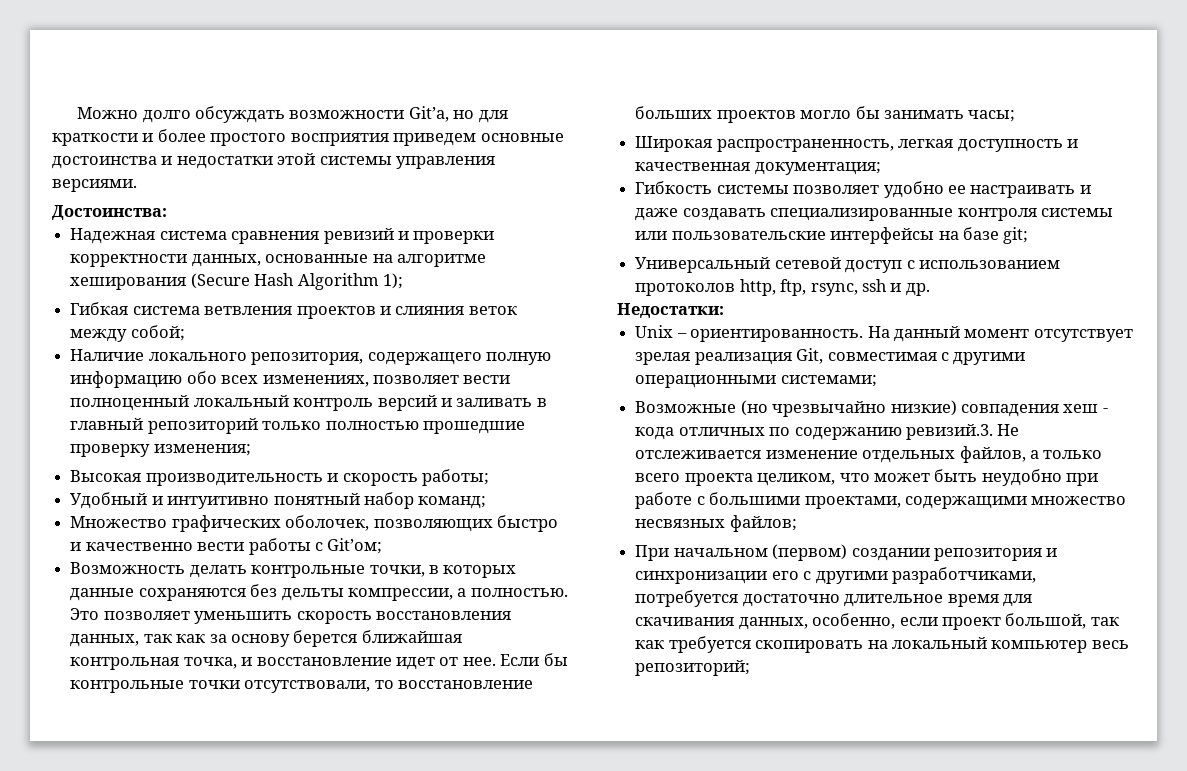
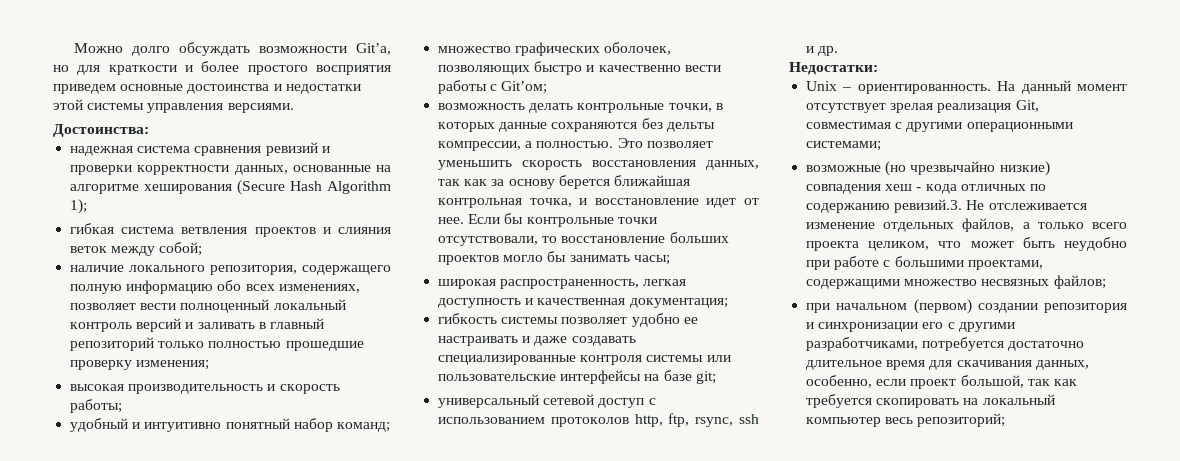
[70,228,156,244] Надежная -> [70,146,134,156] надежная
[70,302,129,315] Гибкая -> [70,223,115,234] гибкая
[70,349,145,361] Наличие -> [70,265,125,272] наличие
[70,470,142,482] Высокая -> [70,384,125,391] высокая
[70,492,148,509] Удобный -> [70,418,129,432] удобный
[70,516,168,528] Множество -> [438,46,512,53] множество
[70,562,186,574] Возможность -> [438,103,526,110] возможность
[635,136,713,152] Широкая -> [438,279,497,289] широкая
[635,181,713,194] Гибкость -> [438,313,498,324] гибкость
[635,257,771,273] Универсальный -> [438,394,540,408] универсальный
[635,401,737,413] Возможные -> [806,165,882,172] возможные
[635,545,670,561] При -> [806,303,831,313] при

